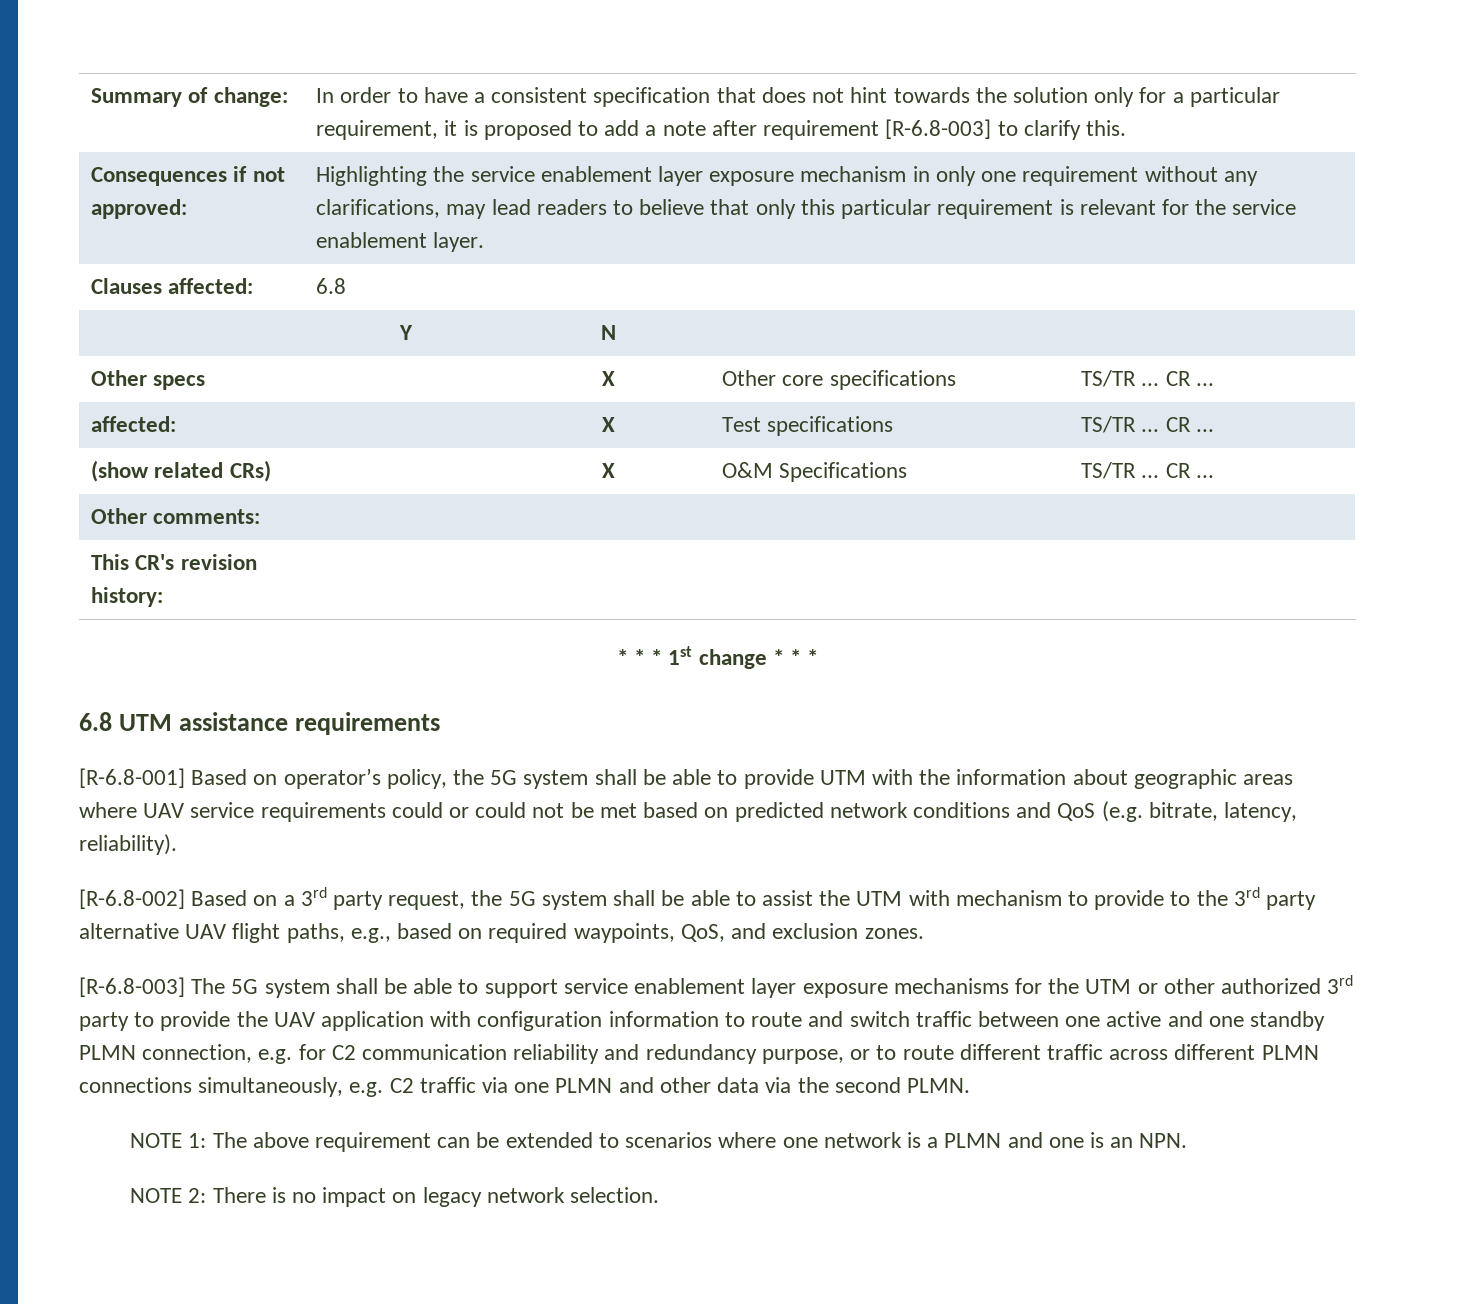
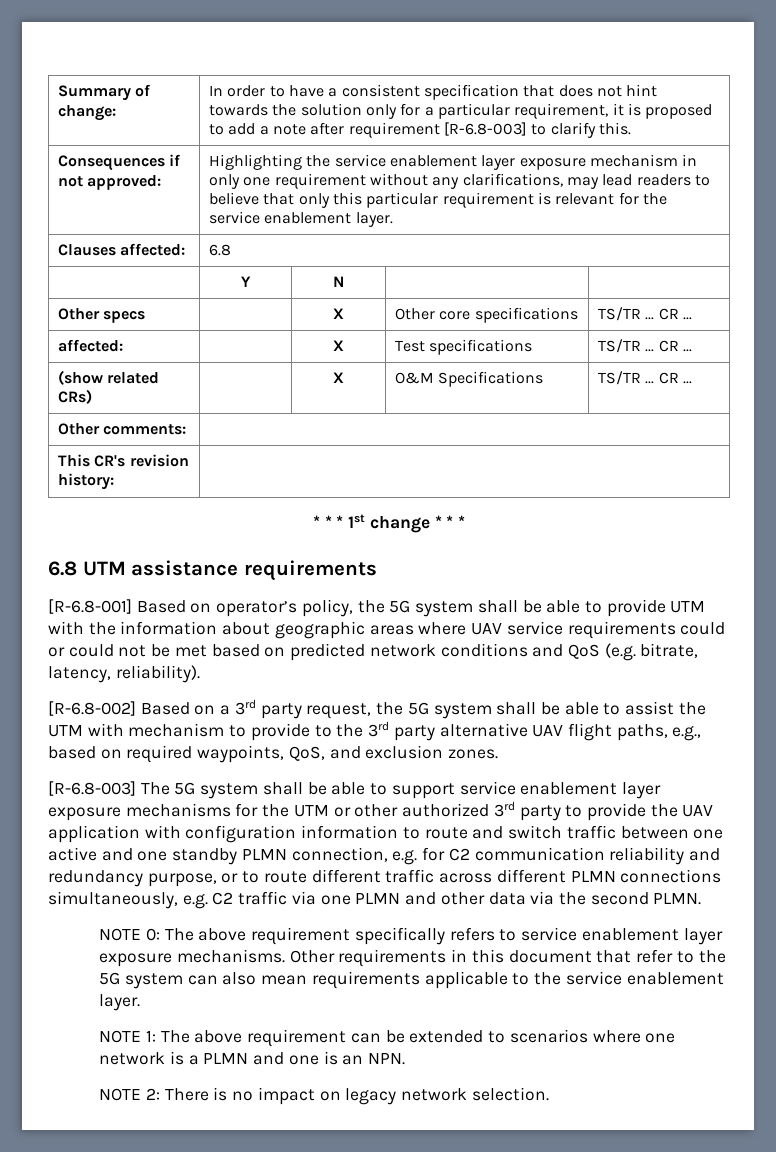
(970, 1085) none -> [99,927,723,945] [99,949,726,967] [99,971,724,989] [99,994,141,1011] // NOTE 0: The above requirement specifically refers to service enablement layer exposure mechanisms. Other requirements in this document that refer to the 5G system can also mean requirements applicable to the service enablement layer.

